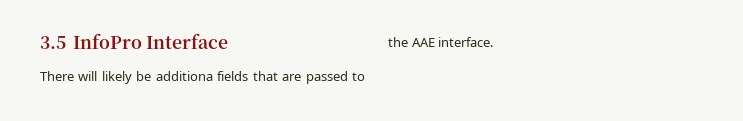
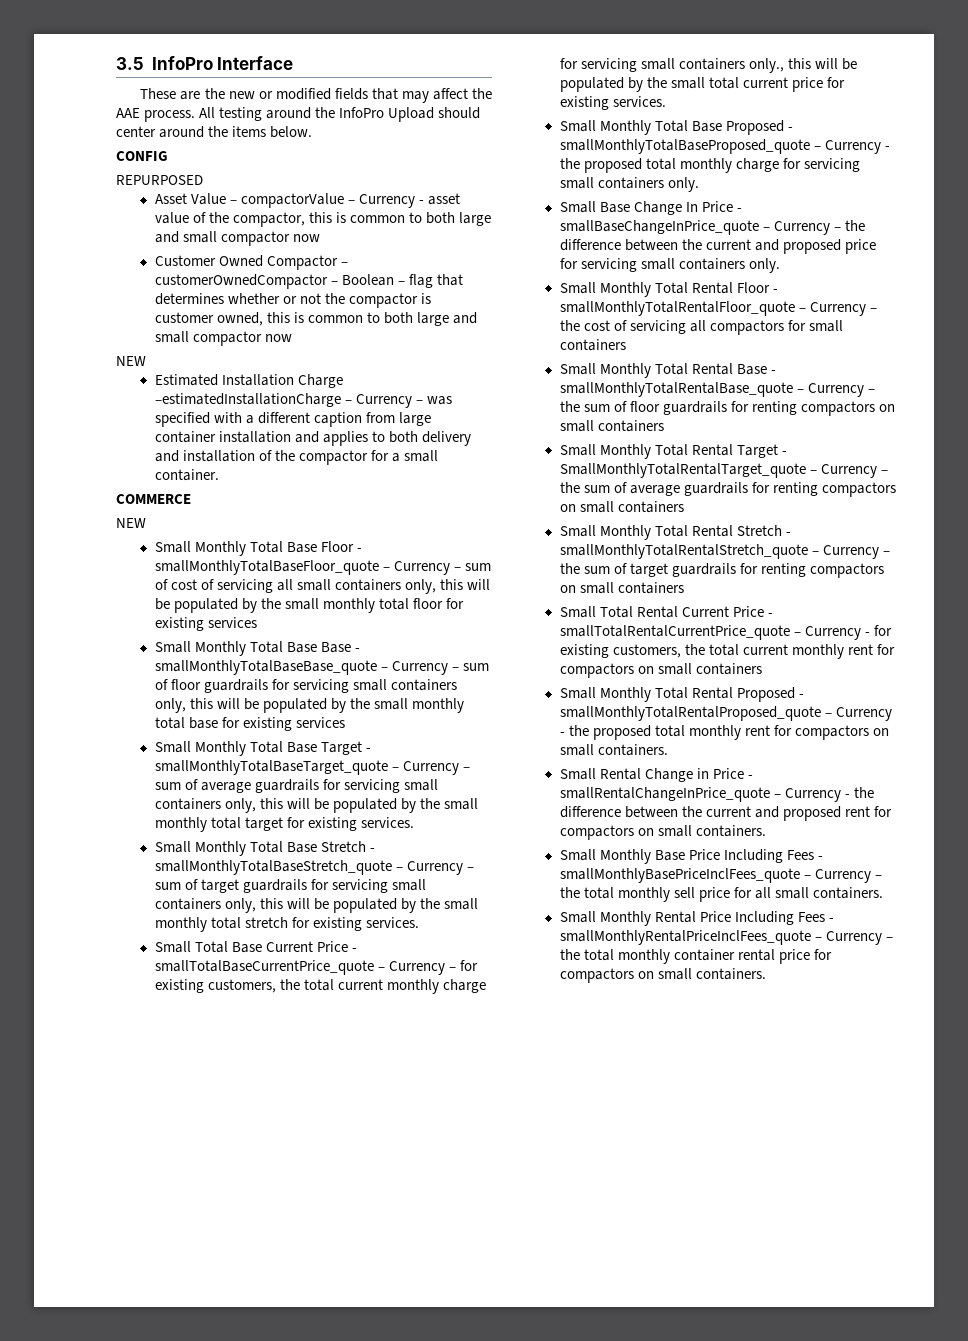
[40,71,366,84] [388,37,494,47] There will likely be additiona fields that are passed to the AAE interface. -> [140,88,492,103] [116,107,481,122] [116,126,313,138] [116,151,168,161] [116,175,203,185] [154,193,461,208] [154,212,492,227] [154,231,320,246] [154,255,348,270] [154,274,463,289] [154,293,431,308] [154,312,478,326] [154,331,292,346] [116,356,146,366] [154,374,343,388] [154,393,452,408] [154,412,431,427] [154,431,471,446] [154,450,439,465] [154,469,219,481] [116,494,191,504] [116,518,146,528] [154,541,362,556] [154,560,491,575] [154,579,491,594] [154,598,465,613] [154,617,257,631] [154,641,360,656] [154,660,489,675] [154,679,457,693] [154,698,465,713] [154,717,345,731] [154,741,371,756] [154,760,470,775] [154,779,438,793] [154,798,479,813] [154,817,414,832] [154,841,375,856] [154,860,474,875] [154,879,426,893] [154,898,479,913] [154,917,419,932] [154,941,357,953] [154,960,478,975] [154,979,486,994] [559,58,858,73] [559,77,846,92] [559,96,666,110] [559,120,793,135] [559,139,890,154] [559,158,860,173] [559,177,699,192] [559,201,742,215] [559,220,865,235] [559,239,876,254] [559,258,780,273] [559,282,778,297] [559,301,877,316] [559,320,844,335] [559,339,626,351] [559,363,776,378] [559,382,875,397] [559,401,896,416] [559,420,664,432] [559,444,787,459] [559,463,888,478] [559,482,897,497] [559,501,684,513] [559,525,791,540] [559,544,890,559] [559,563,885,578] [559,582,684,594] [559,606,773,618] [559,625,892,640] [559,644,896,659] [559,663,762,678] [559,687,804,702] [559,706,892,721] [559,725,890,740] [559,744,668,756] [559,768,753,782] [559,787,874,802] [559,806,893,821] [559,825,766,840] [559,849,823,864] [559,868,882,883] [559,887,884,902] [559,911,834,926] [559,930,893,945] [559,949,832,964] [559,968,766,983] These are the new or modified fields that may affect the AAE process. All testing around the InfoPro Upload should center around the items below. // CONFIG // REPURPOSED // Asset Value – compactorValue – Currency - asset value of the compactor, this is common to both large and small compactor now // Customer Owned Compactor – customerOwnedCompactor – Boolean – flag that determines whether or not the compactor is customer owned, this is common to both large and small compactor now // NEW // Estimated Installation Charge –estimatedInstallationCharge – Currency – was specified with a different caption from large container installation and applies to both delivery and installation of the compactor for a small container. // COMMERCE // NEW // Small Monthly Total Base Floor - smallMonthlyTotalBaseFloor_quote – Currency – sum of cost of servicing all small containers only, this will be populated by the small monthly total floor for existing services // Small Monthly Total Base Base - smallMonthlyTotalBaseBase_quote – Currency – sum of floor guardrails for servicing small containers only, this will be populated by the small monthly total base for existing services // Small Monthly Total Base Target - smallMonthlyTotalBaseTarget_quote – Currency – sum of average guardrails for servicing small containers only, this will be populated by the small monthly total target for existing services. // Small Monthly Total Base Stretch - smallMonthlyTotalBaseStretch_quote – Currency – sum of target guardrails for servicing small containers only, this will be populated by the small monthly total stretch for existing services. // Small Total Base Current Price - smallTotalBaseCurrentPrice_quote – Currency – for existing customers, the total current monthly charge for servicing small containers only., this will be populated by the small total current price for existing services. // Small Monthly Total Base Proposed - smallMonthlyTotalBaseProposed_quote – Currency - the proposed total monthly charge for servicing small containers only. // Small Base Change In Price - smallBaseChangeInPrice_quote – Currency – the difference between the current and proposed price for servicing small containers only. // Small Monthly Total Rental Floor - smallMonthlyTotalRentalFloor_quote – Currency – the cost of servicing all compactors for small containers // Small Monthly Total Rental Base - smallMonthlyTotalRentalBase_quote – Currency – the sum of floor guardrails for renting compactors on small containers // Small Monthly Total Rental Target - SmallMonthlyTotalRentalTarget_quote – Currency – the sum of average guardrails for renting compactors on small containers // Small Monthly Total Rental Stretch - smallMonthlyTotalRentalStretch_quote – Currency – the sum of target guardrails for renting compactors on small containers // Small Total Rental Current Price - smallTotalRentalCurrentPrice_quote – Currency - for existing customers, the total current monthly rent for compactors on small containers // Small Monthly Total Rental Proposed - smallMonthlyTotalRentalProposed_quote – Currency - the proposed total monthly rent for compactors on small containers. // Small Rental Change in Price - smallRentalChangeInPrice_quote – Currency - the difference between the current and proposed rent for compactors on small containers. // Small Monthly Base Price Including Fees - smallMonthlyBasePriceInclFees_quote – Currency – the total monthly sell price for all small containers. // Small Monthly Rental Price Including Fees - smallMonthlyRentalPriceInclFees_quote – Currency – the total monthly container rental price for compactors on small containers.

